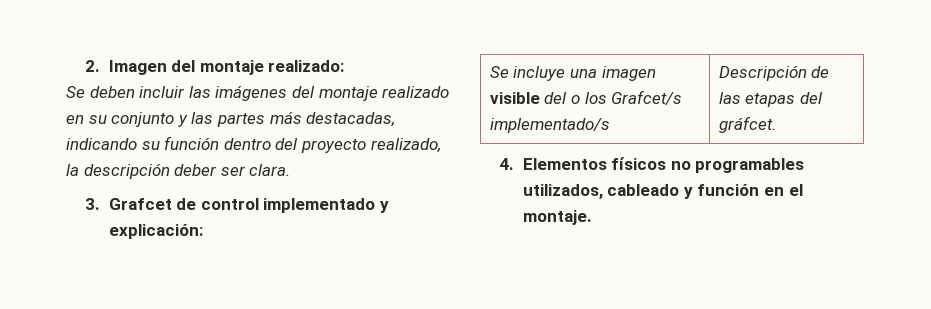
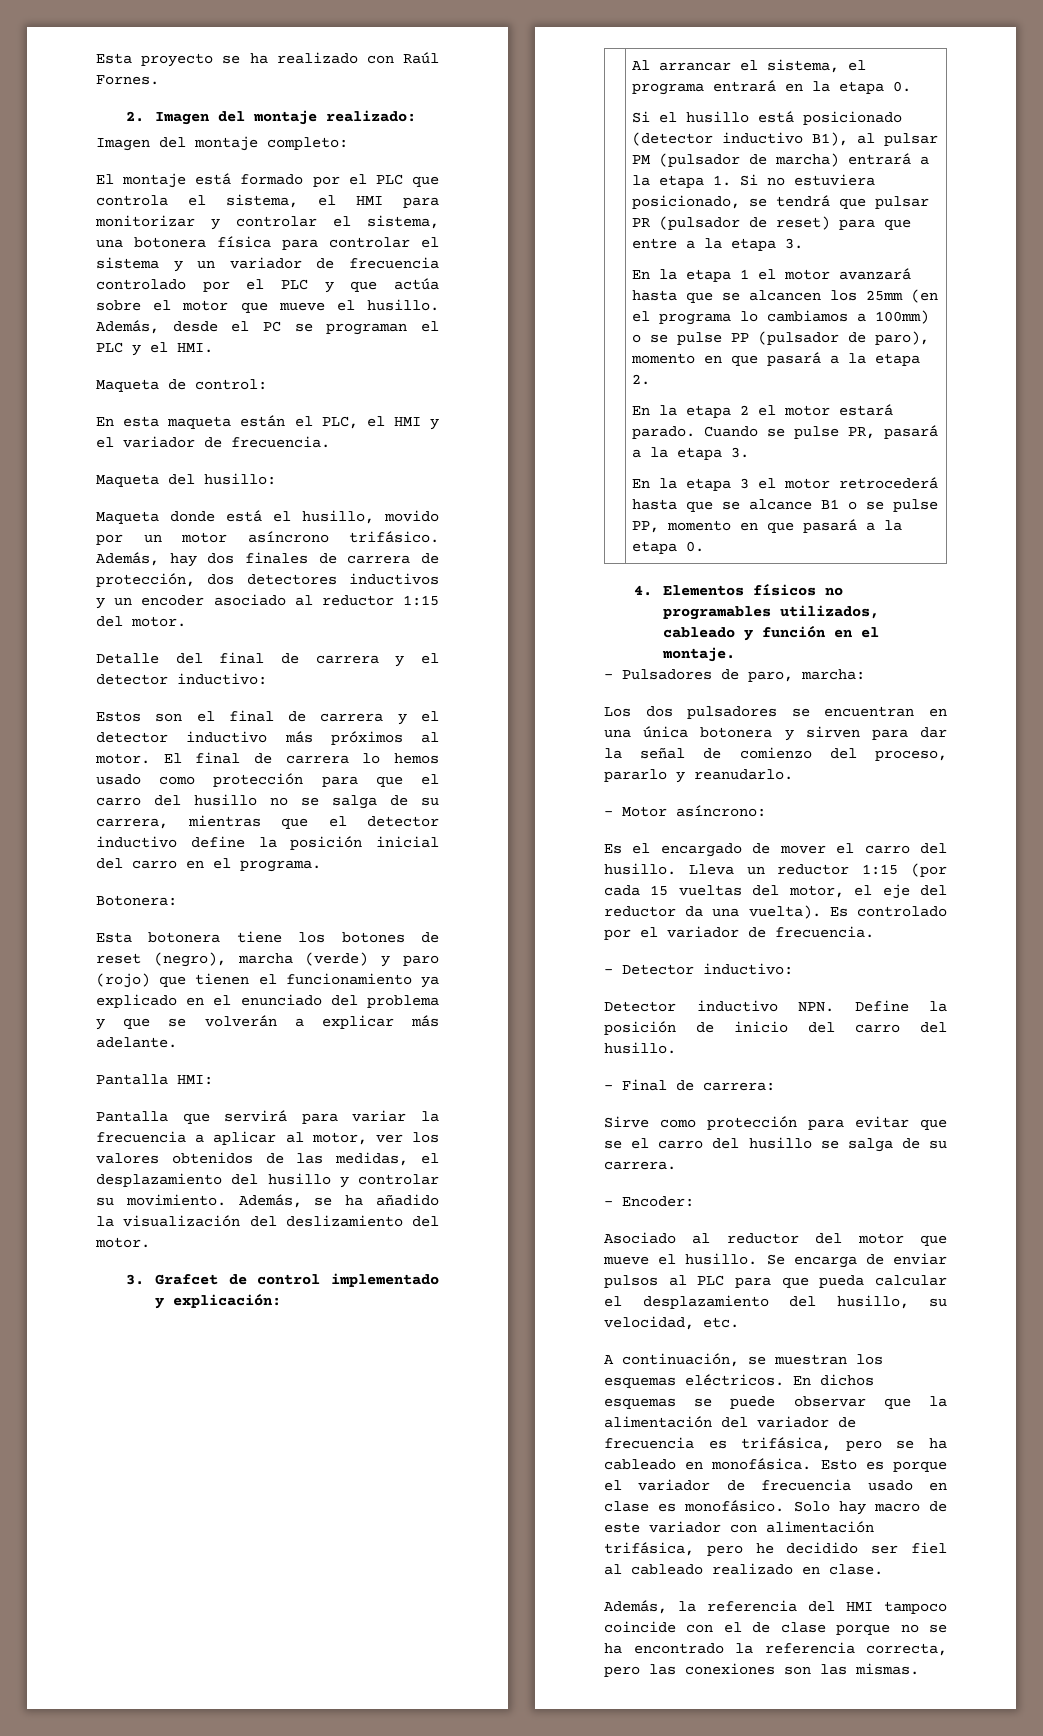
(85, 66) none -> [96,52,439,67] [96,75,159,85] Esta proyecto se ha realizado con Raúl Fornes. //
[66,85,450,101] [66,111,396,127] [66,136,441,153] [66,163,291,179] Se deben incluir las imágenes del montaje realizado en su conjunto y las partes más destacadas, indicando su función dentro del proyecto realizado, la descripción deber ser clara. -> [96,136,348,151] [96,173,439,188] [96,194,439,208] [95,215,439,230] [96,236,439,250] [96,257,439,272] [96,278,439,293] [96,299,439,313] [96,320,439,335] [96,342,213,356] [96,379,267,392] [96,415,439,430] [96,436,330,448] [96,473,276,487] [96,510,439,524] [96,531,439,545] [96,552,439,567] [96,573,439,587] [96,594,439,609] [96,616,186,627] [96,652,439,667] [96,673,267,685] [96,710,439,725] [96,731,439,745] [95,752,439,764] [96,773,439,787] [96,794,439,809] [96,815,439,829] [96,836,439,850] [96,858,321,872] [96,895,177,906] [96,931,439,943] [96,952,440,967] [96,973,439,988] [96,994,439,1008] [96,1015,439,1030] [96,1037,177,1048] [96,1074,213,1085] [96,1110,439,1124] [96,1131,439,1145] [96,1152,440,1166] [96,1173,439,1188] [96,1194,440,1208] [96,1215,439,1227] [95,1237,150,1248] Imagen del montaje completo: // El montaje está formado por el PLC que controla el sistema, el HMI para monitorizar y controlar el sistema, una botonera física para controlar el sistema y un variador de frecuencia controlado por el PLC y que actúa sobre el motor que mueve el husillo. Además, desde el PC se programan el PLC y el HMI. // Maqueta de control: // En esta maqueta están el PLC, el HMI y el variador de frecuencia. // Maqueta del husillo: // Maqueta donde está el husillo, movido por un motor asíncrono trifásico. Además, hay dos finales de carrera de protección, dos detectores inductivos y un encoder asociado al reductor 1:15 del motor. // Detalle del final de carrera y el detector inductivo: // Estos son el final de carrera y el detector inductivo más próximos al motor. El final de carrera lo hemos usado como protección para que el carro del husillo no se salga de su carrera, mientras que el detector inductivo define la posición inicial del carro en el programa. // Botonera: // Esta botonera tiene los botones de reset (negro), marcha (verde) y paro (rojo) que tienen el funcionamiento ya explicado en el enunciado del problema y que se volverán a explicar más adelante. // Pantalla HMI: // Pantalla que servirá para variar la frecuencia a aplicar al motor, ver los valores obtenidos de las medidas, el desplazamiento del husillo y controlar su movimiento. Además, se ha añadido la visualización del deslizamiento del motor.
[489,66,656,81] [489,90,683,105] [489,118,610,133] [718,65,830,81] [718,92,823,107] [718,116,776,133] Se incluye una imagen visible del o los Grafcet/s implementado/s | Descripción de las etapas del gráfcet. -> [631,59,866,73] [631,80,911,95] [631,111,902,125] [631,132,938,146] [631,153,929,167] [631,174,875,188] [631,195,929,209] [631,216,911,230] [631,238,803,251] [631,268,911,282] [631,289,938,303] [631,310,929,325] [631,331,929,345] [630,352,920,366] [631,374,650,385] [631,404,893,418] [631,425,938,439] [631,447,749,460] [631,477,938,491] [631,499,938,512] [631,519,902,533] [631,541,704,554] | Al arrancar el sistema, el programa entrará en la etapa 0. // Si el husillo está posicionado (detector inductivo B1), al pulsar PM (pulsador de marcha) entrará a la etapa 1. Si no estuviera posicionado, se tendrá que pulsar PR (pulsador de reset) para que entre a la etapa 3. // En la etapa 1 el motor avanzará hasta que se alcancen los 25mm (en el programa lo cambiamos a 100mm) o se pulse PP (pulsador de paro), momento en que pasará a la etapa 2. // En la etapa 2 el motor estará parado. Cuando se pulse PR, pasará a la etapa 3. // En la etapa 3 el motor retrocederá hasta que se alcance B1 o se pulse PP, momento en que pasará a la etapa 0.
(592, 217) none -> [604,669,865,682] [604,706,947,719] [604,726,947,741] [604,747,947,761] [604,769,793,783] [604,805,766,817] [604,843,947,857] [604,863,947,877] [604,884,947,899] [604,905,947,919] [604,926,874,940] [604,963,793,975] [604,1000,947,1012] [604,1021,947,1035] [604,1042,676,1054] [604,1079,775,1091] [604,1116,947,1130] [604,1137,947,1152] [604,1161,676,1170] [604,1196,694,1207] [604,1232,947,1246] [603,1253,947,1268] [604,1275,947,1288] [604,1295,947,1309] [604,1316,739,1330] [604,1353,883,1367] [604,1374,874,1388] [604,1396,947,1409] [604,1416,856,1428] [604,1437,947,1451] [604,1458,947,1472] [604,1479,947,1491] [604,1500,947,1515] [604,1521,874,1533] [604,1542,947,1556] [604,1563,883,1575] [604,1600,947,1614] [604,1621,947,1635] [604,1642,947,1656] [604,1663,919,1677] // - Pulsadores de paro, marcha: // Los dos pulsadores se encuentran en una única botonera y sirven para dar la señal de comienzo del proceso, pararlo y reanudarlo. // - Motor asíncrono: // Es el encargado de mover el carro del husillo. Lleva un reductor 1:15 (por cada 15 vueltas del motor, el eje del reductor da una vuelta). Es controlado por el variador de frecuencia. // - Detector inductivo: // Detector inductivo NPN. Define la posición de inicio del carro del husillo. // - Final de carrera: // Sirve como protección para evitar que se el carro del husillo se salga de su carrera. // - Encoder: // Asociado al reductor del motor que mueve el husillo. Se encarga de enviar pulsos al PLC para que pueda calcular el desplazamiento del husillo, su velocidad, etc. // A continuación, se muestran los esquemas eléctricos. En dichos esquemas se puede observar que la alimentación del variador de frecuencia es trifásica, pero se ha cableado en monofásica. Esto es porque el variador de frecuencia usado en clase es monofásico. Solo hay macro de este variador con alimentación trifásica, pero he decidido ser fiel al cableado realizado en clase. // Además, la referencia del HMI tampoco coincide con el de clase porque no se ha encontrado la referencia correcta, pero las conexiones son las mismas.

